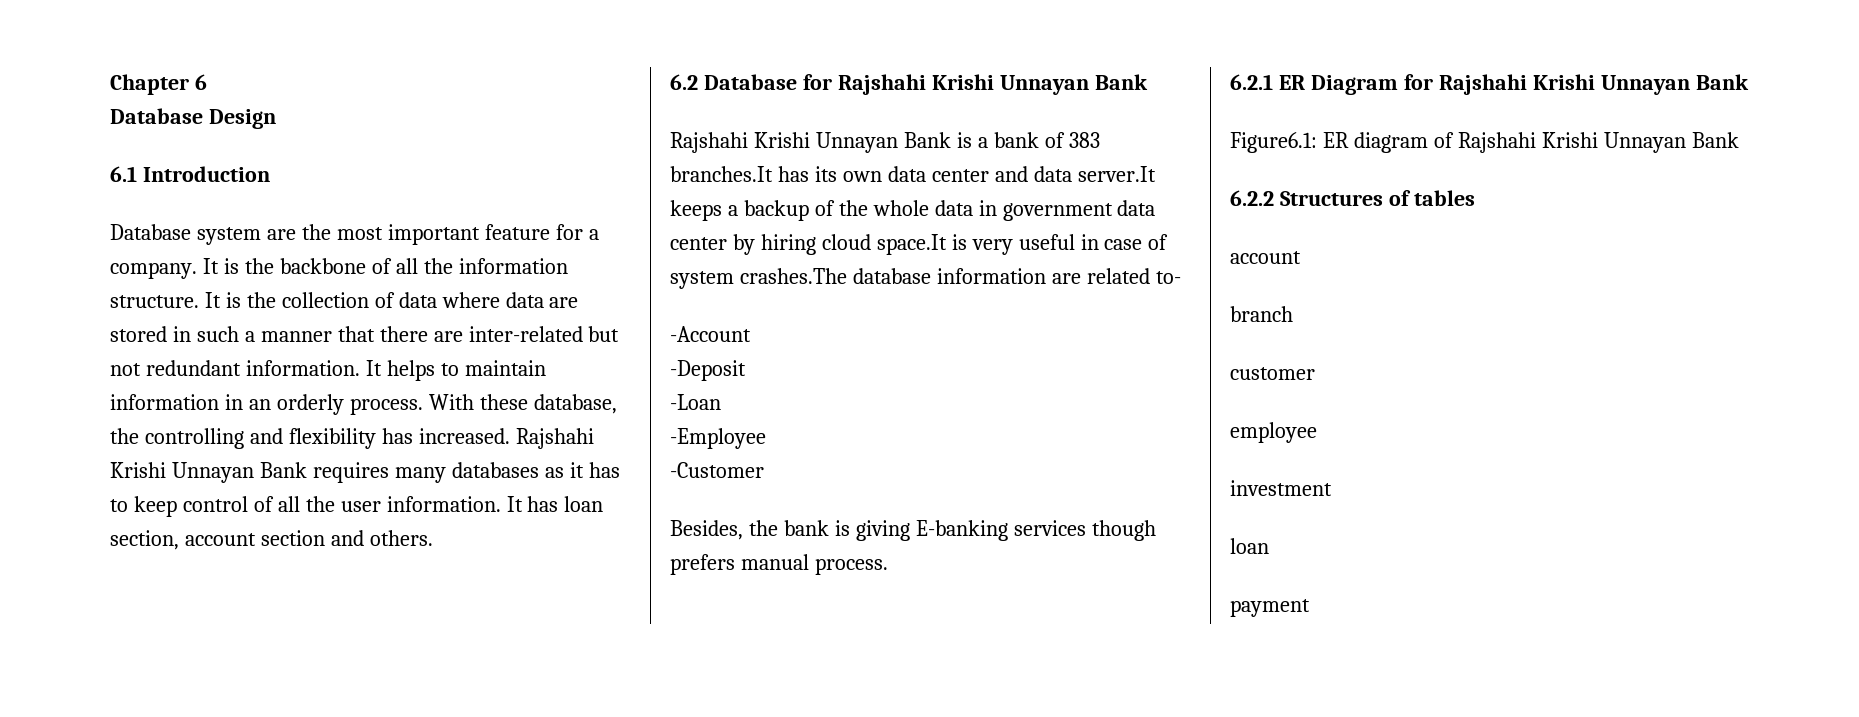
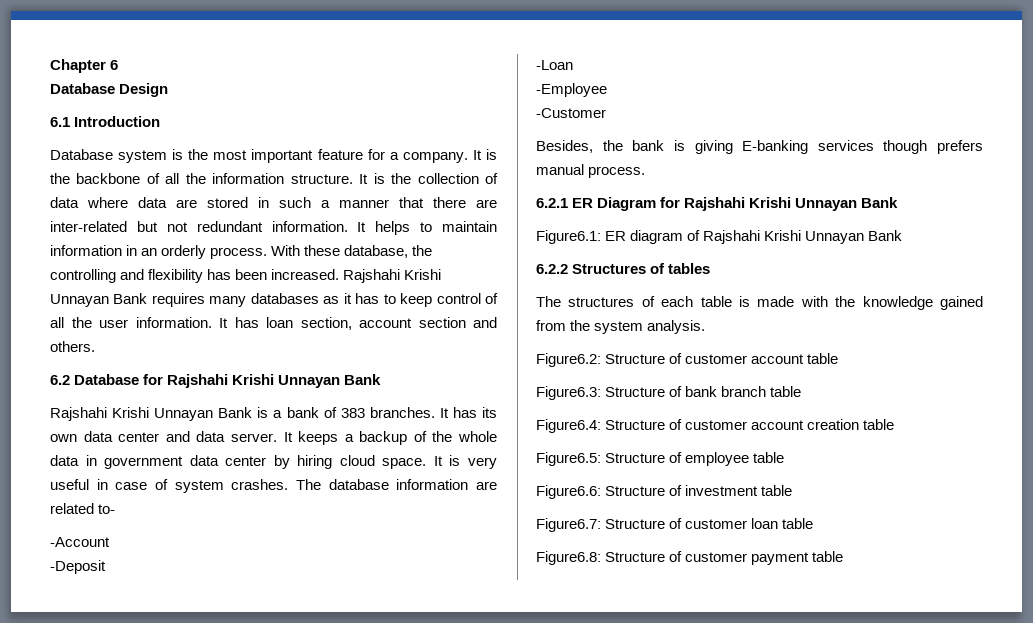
[266,229,296,240] are -> [172,149,184,160] is
(413, 436) none -> [235,269,268,280] been
[670,166,773,182] branches.It -> [369,407,449,418] branches. It
[1077,166,1156,182] server.It -> [230,432,293,442] server. It
[876,234,947,255] space.It -> [382,456,443,469] space. It
[739,268,847,284] crashes.The -> [231,479,321,490] crashes. The
[1230,251,1301,264] [1230,306,1293,322] [1230,367,1315,380] [1230,422,1317,443] [1230,480,1332,496] [1230,538,1269,554] [1230,599,1310,617] account // branch // customer // employee // investment // loan // payment -> [536,296,983,310] [536,320,706,334] [536,353,839,367] [536,386,802,400] [536,419,895,433] [536,452,785,466] [536,485,793,499] [536,518,814,532] [536,551,844,565] The structures of each table is made with the knowledge gained from the system analysis. // Figure6.2: Structure of customer account table // Figure6.3: Structure of bank branch table // Figure6.4: Structure of customer account creation table // Figure6.5: Structure of employee table // Figure6.6: Structure of investment table // Figure6.7: Structure of customer loan table // Figure6.8: Structure of customer payment table

